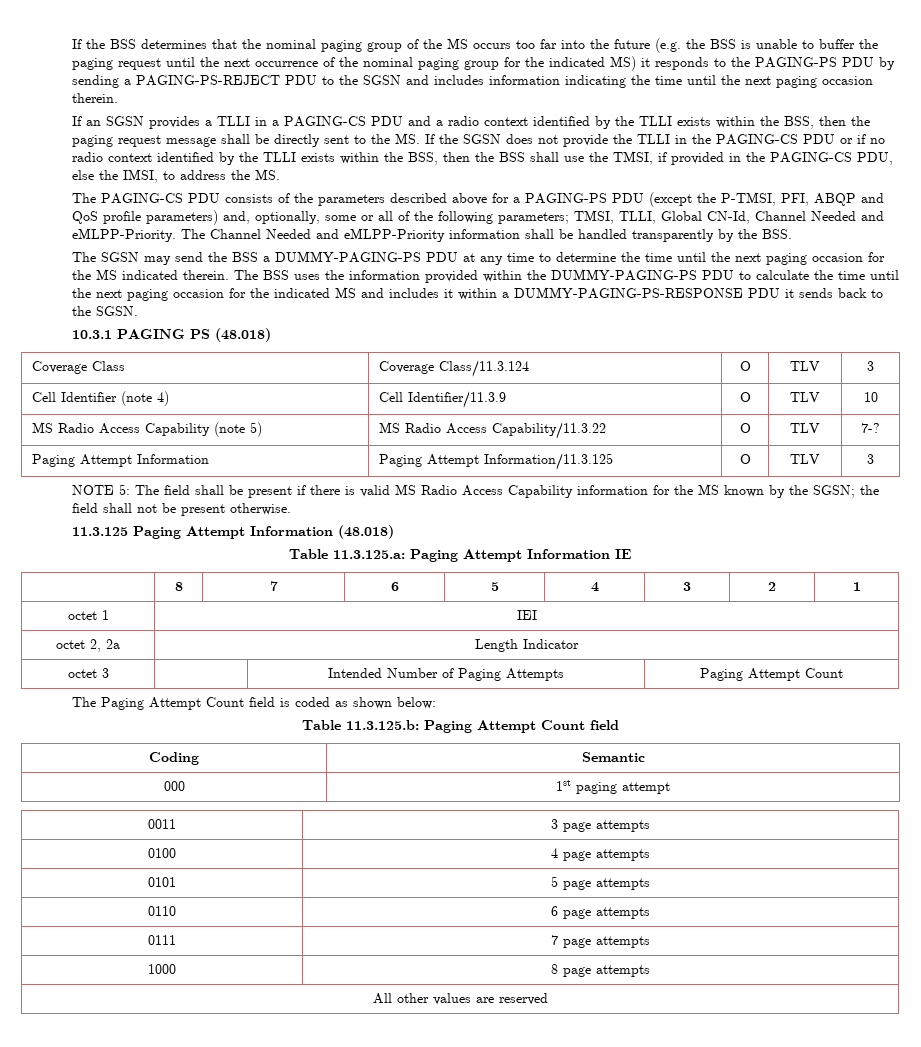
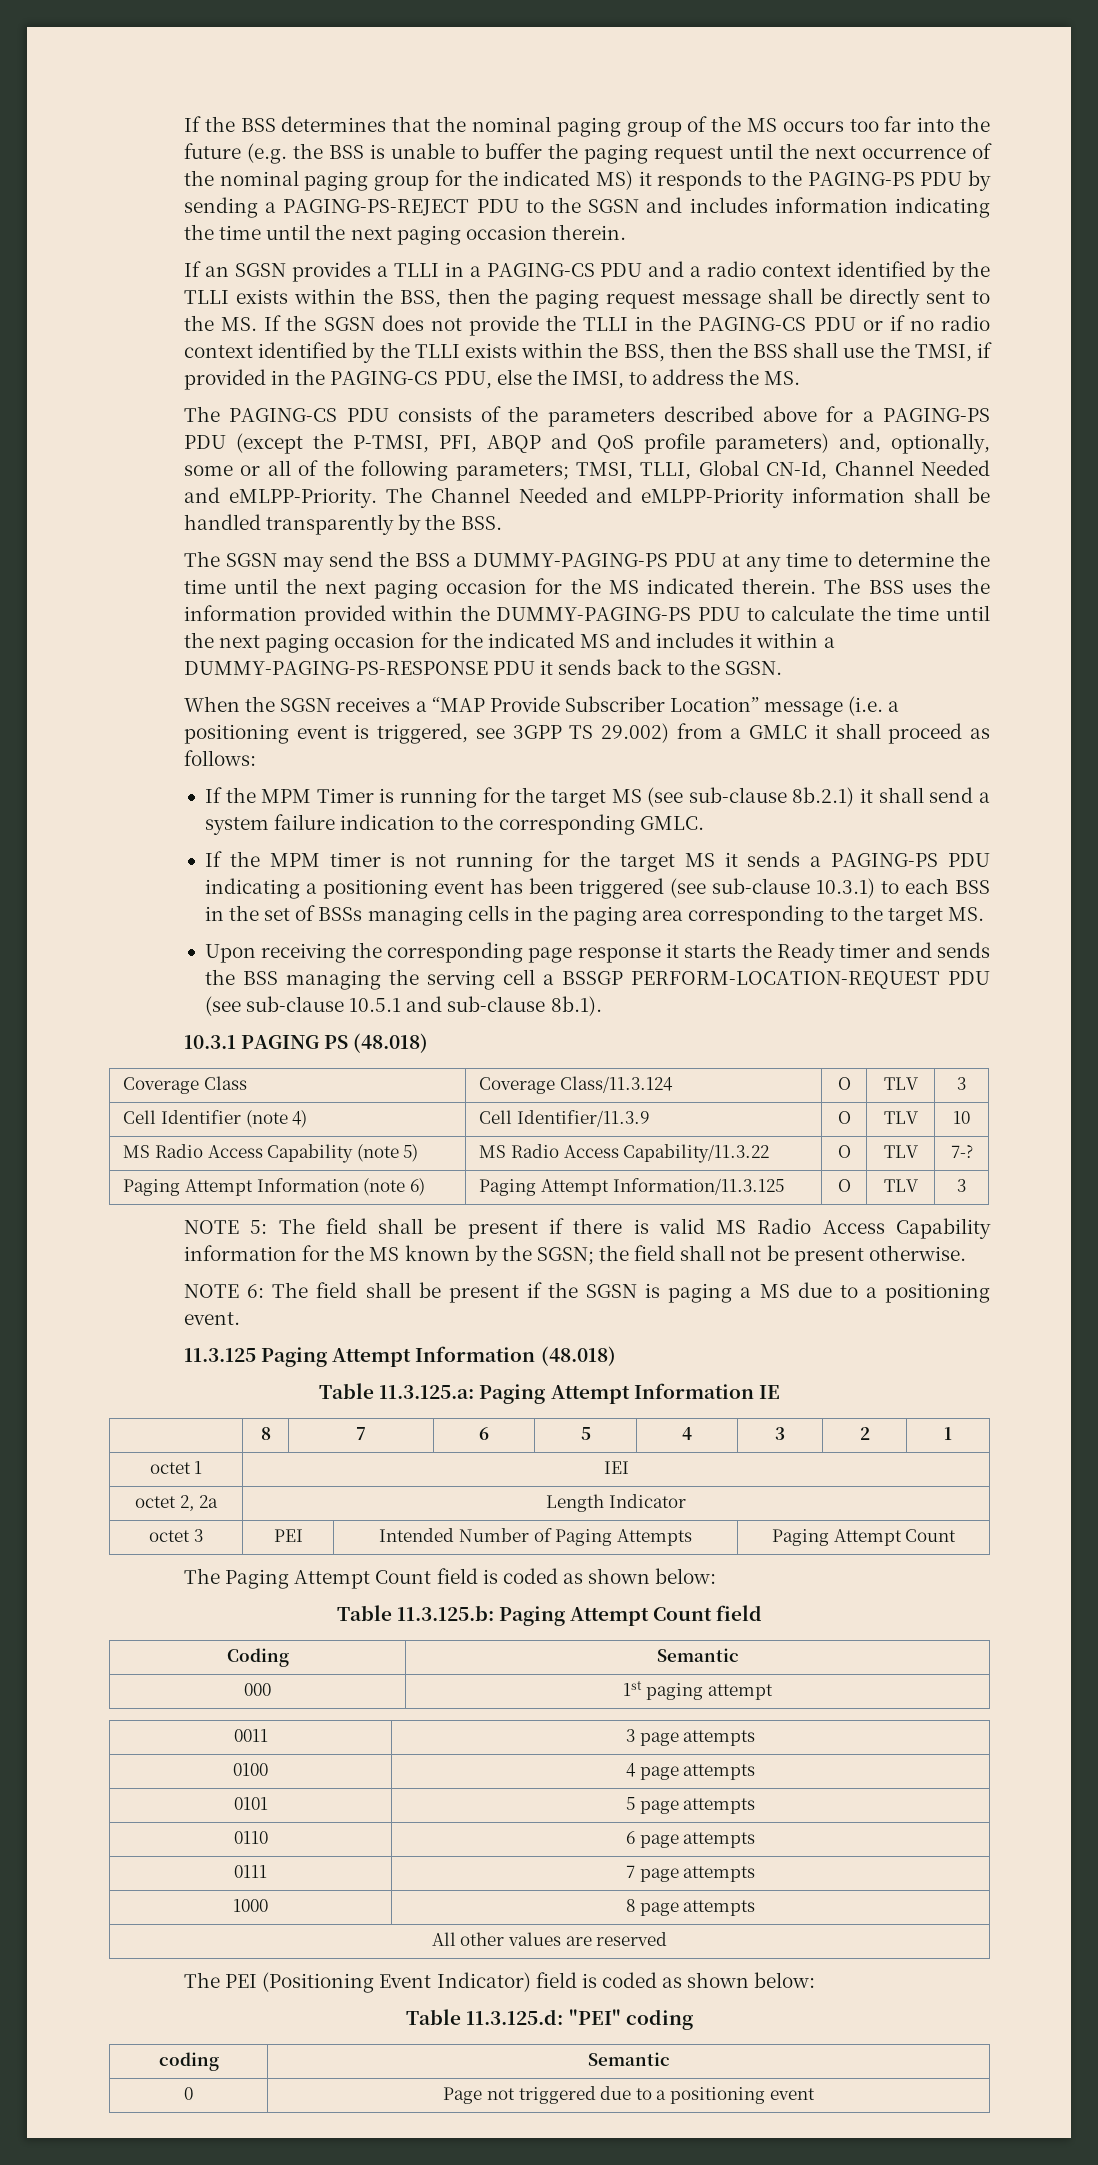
(138, 311) none -> [184,696,900,717] [184,723,991,744] [184,750,257,766] [204,787,990,808] [204,814,704,835] [204,851,990,872] [204,878,990,899] [204,905,984,926] [204,942,991,963] [204,969,990,990] [204,996,602,1016] // When the SGSN receives a “MAP Provide Subscriber Location” message (i.e. a positioning event is triggered, see 3GPP TS 29.002) from a GMLC it shall proceed as follows: // If the MPM Timer is running for the target MS (see sub-clause 8b.2.1) it shall send a system failure indication to the corresponding GMLC. // If the MPM timer is not running for the target MS it sends a PAGING-PS PDU indicating a positioning event has been triggered (see sub-clause 10.3.1) to each BSS in the set of BSSs managing cells in the paging area corresponding to the target MS. // Upon receiving the corresponding page response it starts the Ready timer and sends the BSS managing the serving cell a BSSGP PERFORM-LOCATION-REQUEST PDU (see sub-clause 10.5.1 and sub-clause 8b.1).
(210, 459) none -> [363,1178,425,1196] (note 6)
(291, 509) none -> [184,1282,991,1303] [184,1312,241,1325] // NOTE 6: The field shall be present if the SGSN is paging a MS due to a positioning event.
(109, 673) none -> [273,1529,303,1542] PEI
(548, 999) none -> [184,1972,816,1993] [406,2009,693,2030] [158,2052,219,2071] [587,2052,670,2066] [184,2087,193,2100] [443,2086,815,2104] // The PEI (Positioning Event Indicator) field is coded as shown below: // Table 11.3.125.d: "PEI" coding // coding | Semantic // 0 | Page not triggered due to a positioning event

